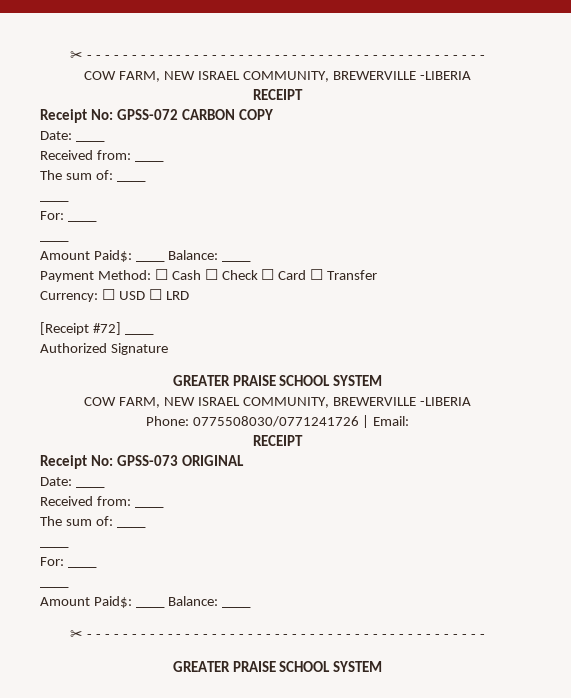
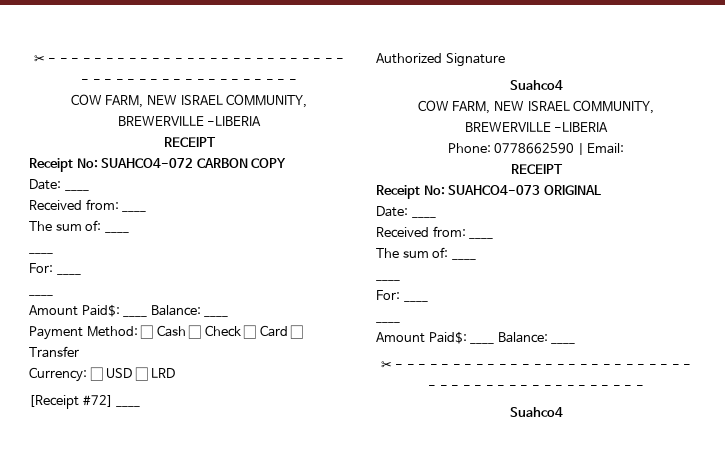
[116,109,178,120] GPSS-072 -> [101,158,194,168] SUAHCO4-072
[172,375,383,386] GREATER PRAISE SCHOOL SYSTEM -> [509,80,563,90] Suahco4
[192,416,359,427] 0775508030/0771241726 -> [494,143,575,154] 0778662590
[116,455,178,466] GPSS-073 -> [448,185,541,195] SUAHCO4-073
[172,661,383,672] GREATER PRAISE SCHOOL SYSTEM -> [509,407,563,417] Suahco4

